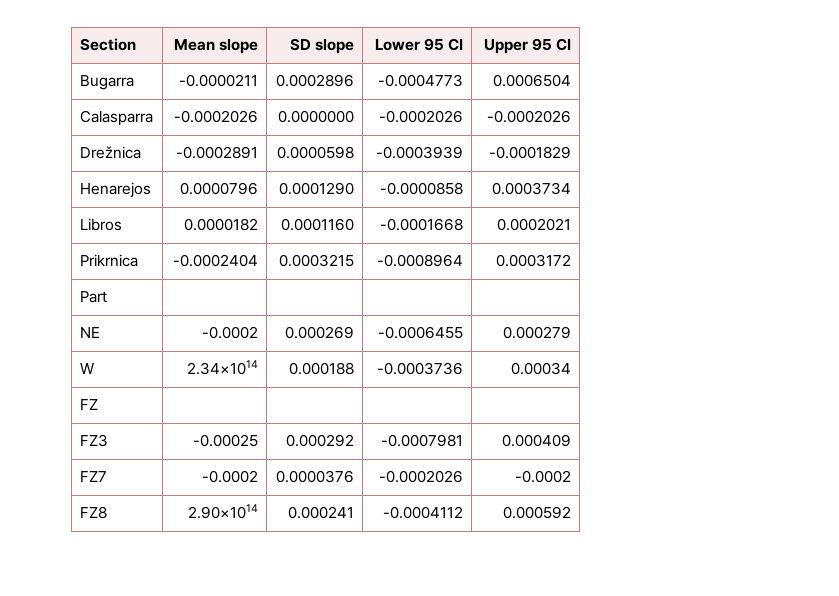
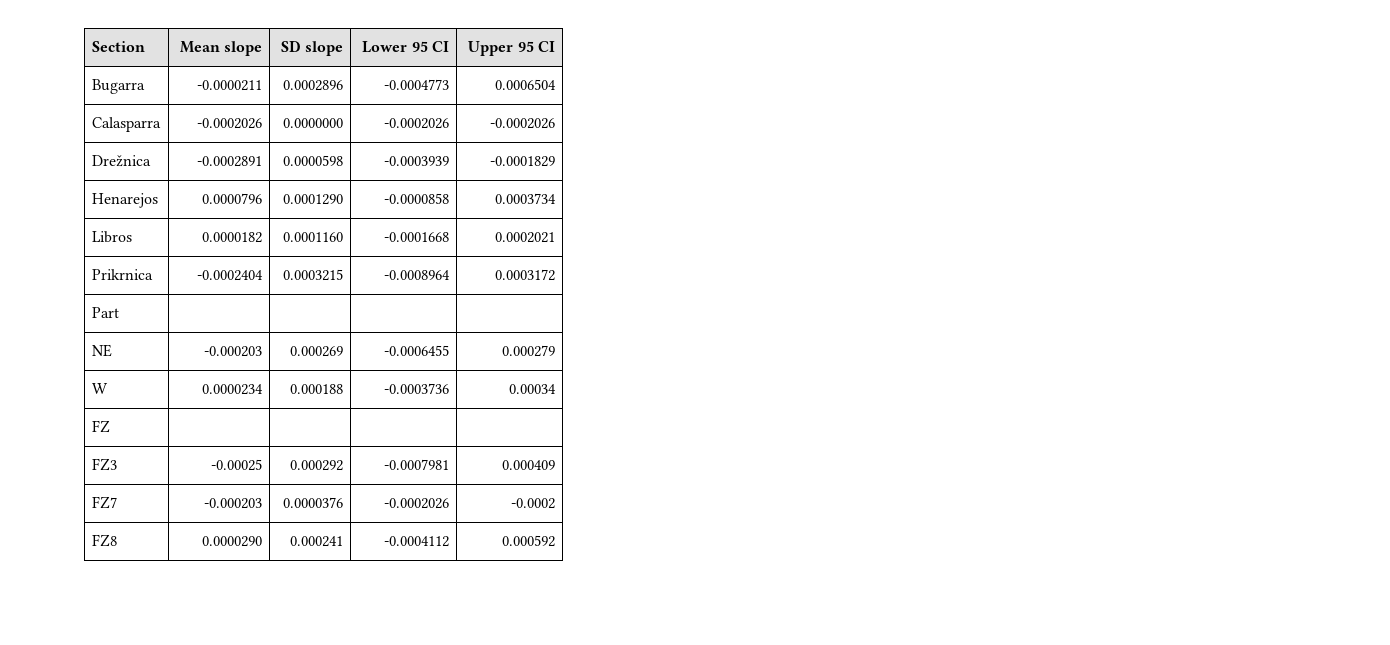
[202,326,259,339] -0.0002 -> [204,346,263,357] -0.000203
[187,360,259,375] 2.34×1014 -> [202,384,264,395] 0.0000234
[202,470,259,483] -0.0002 -> [204,498,263,509] -0.000203
[188,504,259,519] 2.90×1014 -> [202,536,263,547] 0.0000290

